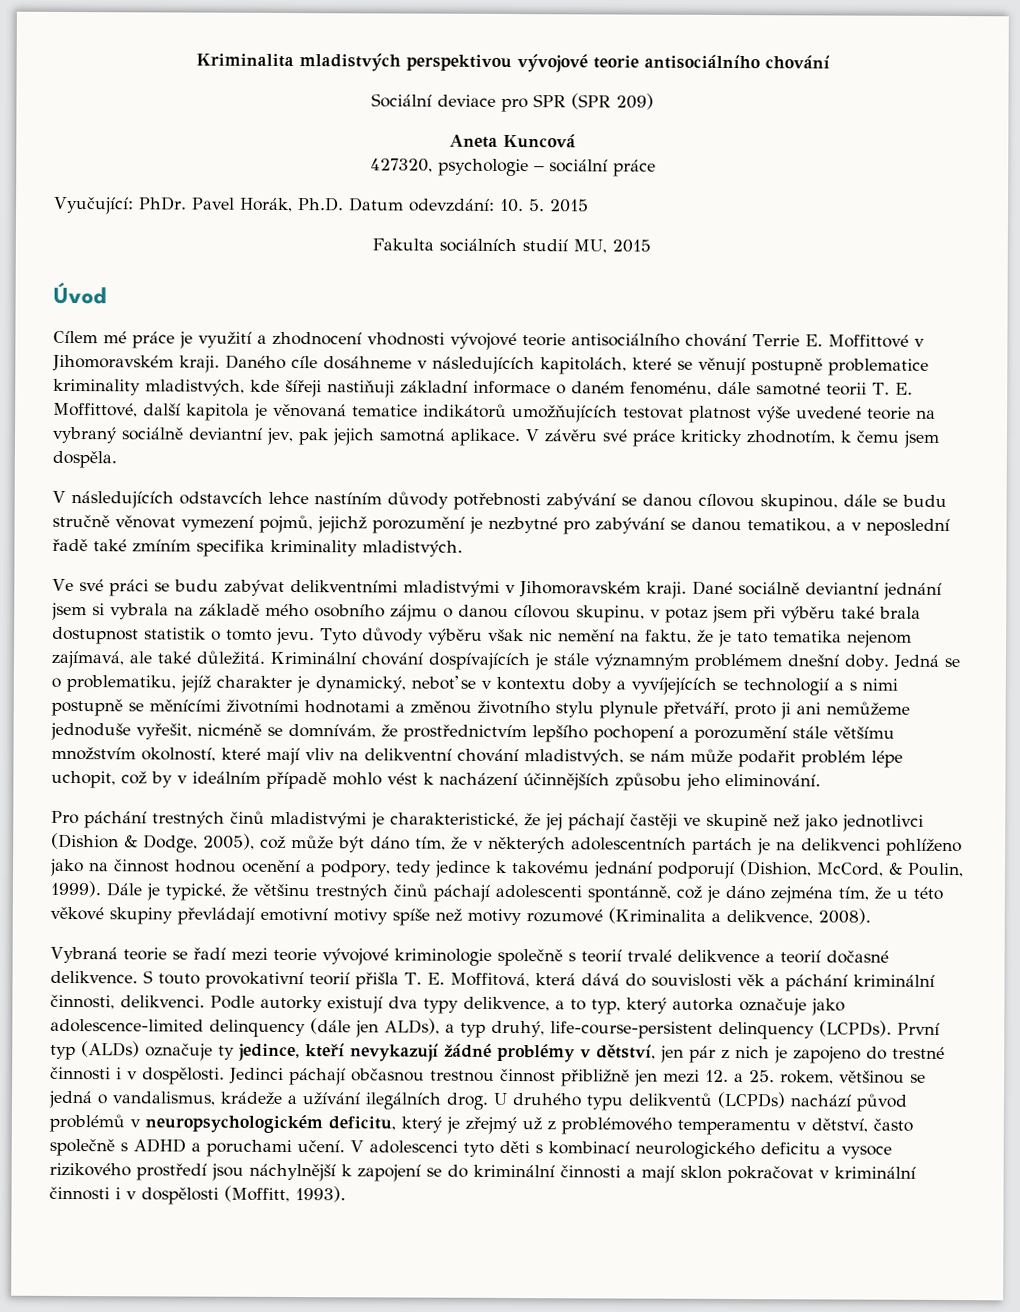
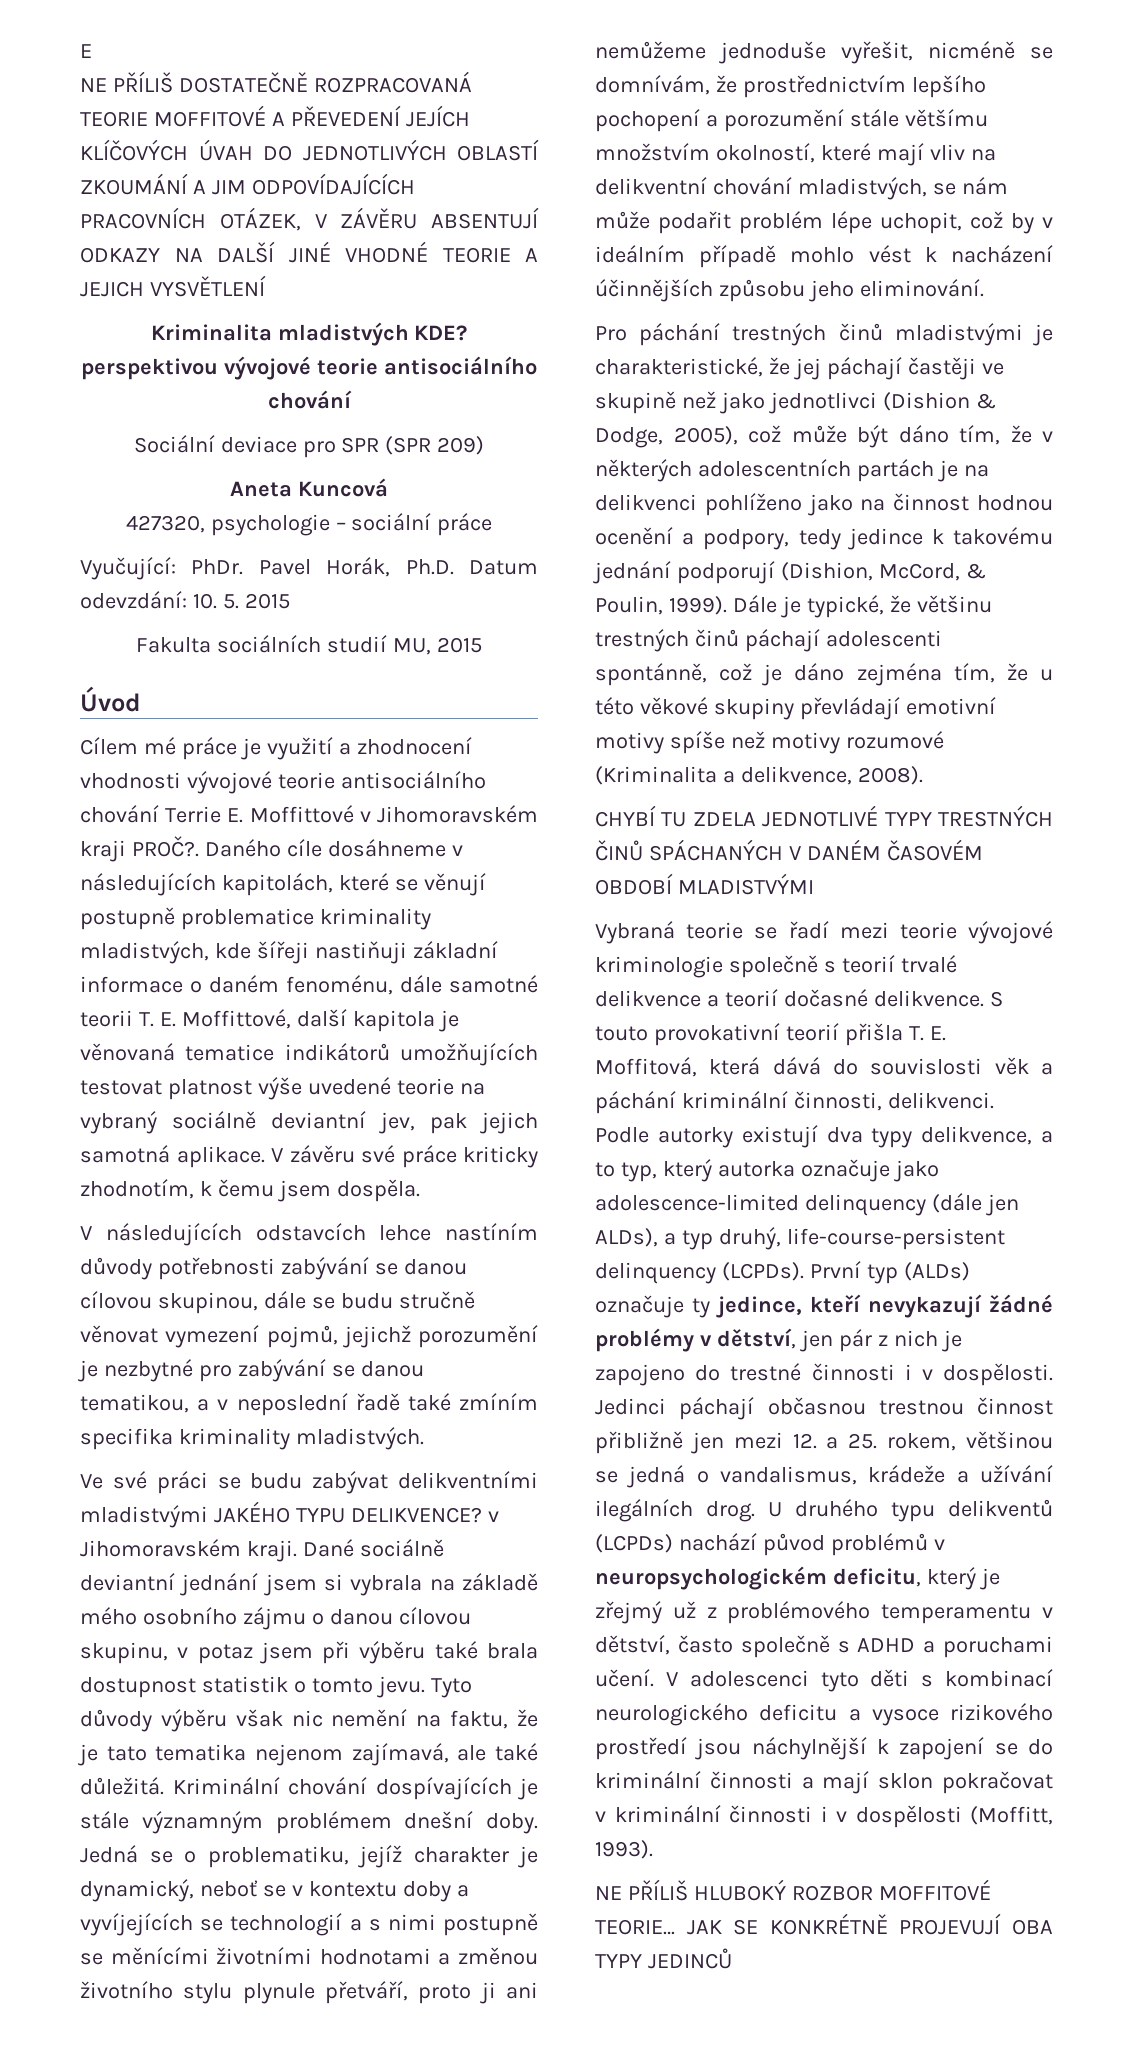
(195, 60) none -> [80,44,92,58] [80,71,472,93] [80,105,470,127] [80,139,539,161] [80,173,415,195] [80,207,539,231] [80,241,538,263] [80,275,266,297] E // NE PŘÍLIŠ DOSTATEČNĚ ROZPRACOVANÁ TEORIE MOFFITOVÉ A PŘEVEDENÍ JEJÍCH KLÍČOVÝCH ÚVAH DO JEDNOTLIVÝCH OBLASTÍ ZKOUMÁNÍ A JIM ODPOVÍDAJÍCÍCH PRACOVNÍCH OTÁZEK, V ZÁVĚRU ABSENTUJÍ ODKAZY NA DALŠÍ JINÉ VHODNÉ TEORIE A JEJICH VYSVĚTLENÍ //
(401, 62) none -> [414,325,468,341] KDE?
[179,355,220,373] kraji. -> [80,836,199,862] kraji PROČ?.
(500, 588) none -> [213,1501,482,1523] JAKÉHO TYPU DELIKVENCE?
(871, 916) none -> [595,805,1053,827] [595,839,983,861] [595,873,814,895] // CHYBÍ TU ZDELA JEDNOTLIVÉ TYPY TRESTNÝCH ČINŮ SPÁCHANÝCH V DANÉM ČASOVÉM OBDOBÍ MLADISTVÝMI
(346, 1194) none -> [595,1879,991,1901] [595,1913,1053,1935] [595,1948,732,1969] // NE PŘÍLIŠ HLUBOKÝ ROZBOR MOFFITOVÉ TEORIE… JAK SE KONKRÉTNĚ PROJEVUJÍ OBA TYPY JEDINCŮ

